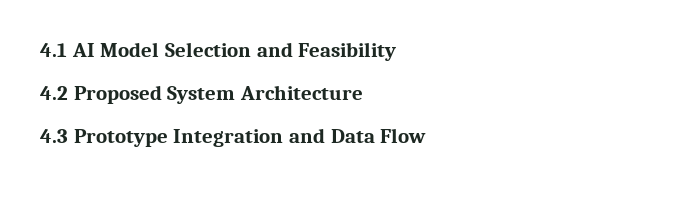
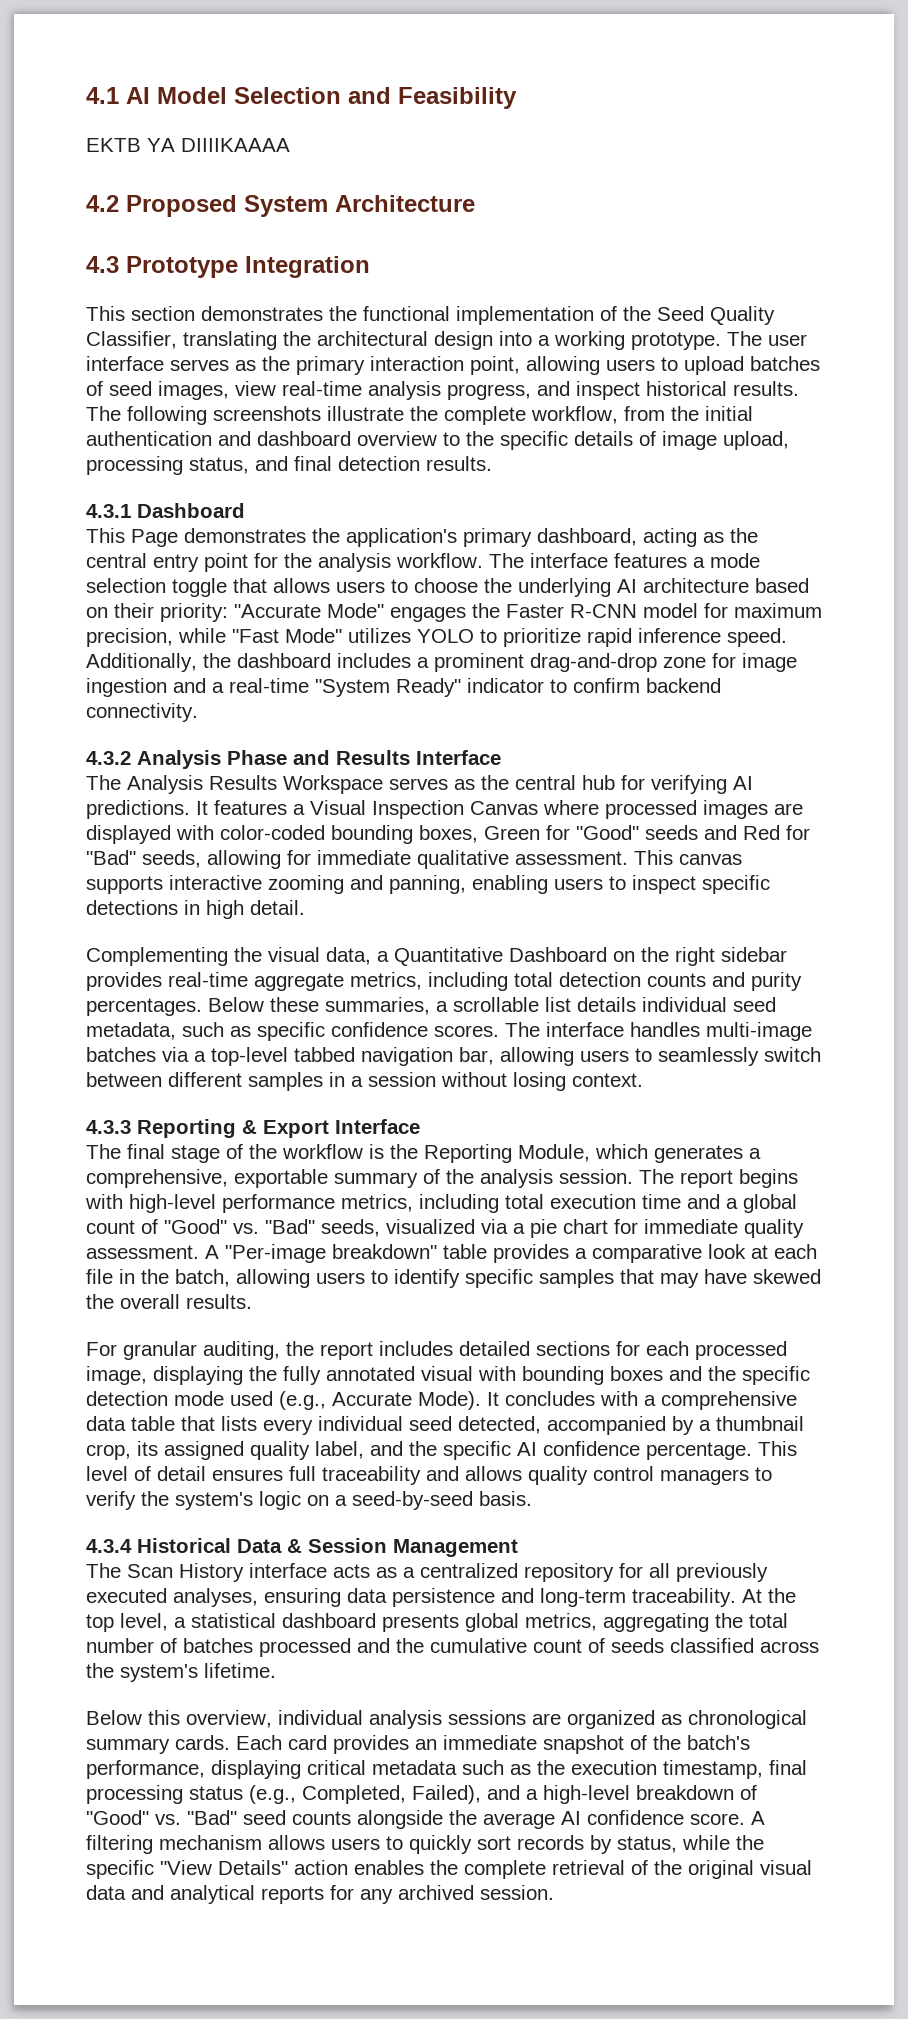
(397, 51) none -> [86,138,290,152] // EKTB YA DIIIIKAAAA
[289,128,427,143] and Data Flow -> [86,306,775,325] [86,331,807,350] [86,356,820,375] [86,381,799,400] [86,406,753,425] [86,431,789,450] [86,456,492,475] [86,503,245,518] [86,528,758,547] [86,553,760,572] [86,578,809,597] [86,603,822,622] [86,628,787,647] [86,653,797,672] [86,678,721,697] [86,703,198,722] [86,750,501,769] [86,775,753,794] [86,800,803,819] [86,825,810,844] [86,850,742,869] [86,875,770,894] [86,900,305,919] [86,947,787,966] [86,972,802,991] [86,997,776,1016] [86,1022,812,1041] [86,1047,821,1066] [86,1072,643,1091] [86,1119,420,1138] [86,1144,761,1163] [86,1169,798,1188] [85,1194,797,1213] [86,1219,804,1238] [86,1244,817,1263] [86,1269,821,1288] [86,1294,252,1309] [86,1341,787,1360] [86,1366,810,1385] [86,1391,797,1410] [86,1416,804,1435] [86,1441,797,1460] [86,1466,772,1485] [86,1491,532,1510] [86,1538,518,1557] [86,1563,768,1582] [86,1588,796,1607] [86,1613,788,1632] [86,1638,819,1657] [86,1663,276,1682] [86,1710,807,1729] [86,1735,750,1754] [86,1760,807,1779] [86,1785,757,1804] [86,1810,765,1829] [86,1835,764,1854] [86,1860,812,1879] [86,1885,554,1904] // This section demonstrates the functional implementation of the Seed Quality Classifier, translating the architectural design into a working prototype. The user interface serves as the primary interaction point, allowing users to upload batches of seed images, view real-time analysis progress, and inspect historical results. The following screenshots illustrate the complete workflow, from the initial authentication and dashboard overview to the specific details of image upload, processing status, and final detection results. // 4.3.1 Dashboard // This Page demonstrates the application's primary dashboard, acting as the central entry point for the analysis workflow. The interface features a mode selection toggle that allows users to choose the underlying AI architecture based on their priority: "Accurate Mode" engages the Faster R-CNN model for maximum precision, while "Fast Mode" utilizes YOLO to prioritize rapid inference speed. Additionally, the dashboard includes a prominent drag-and-drop zone for image ingestion and a real-time "System Ready" indicator to confirm backend connectivity. // 4.3.2 Analysis Phase and Results Interface // The Analysis Results Workspace serves as the central hub for verifying AI predictions. It features a Visual Inspection Canvas where processed images are displayed with color-coded bounding boxes, Green for "Good" seeds and Red for "Bad" seeds, allowing for immediate qualitative assessment. This canvas supports interactive zooming and panning, enabling users to inspect specific detections in high detail. // Complementing the visual data, a Quantitative Dashboard on the right sidebar provides real-time aggregate metrics, including total detection counts and purity percentages. Below these summaries, a scrollable list details individual seed metadata, such as specific confidence scores. The interface handles multi-image batches via a top-level tabbed navigation bar, allowing users to seamlessly switch between different samples in a session without losing context. // 4.3.3 Reporting & Export Interface // The final stage of the workflow is the Reporting Module, which generates a comprehensive, exportable summary of the analysis session. The report begins with high-level performance metrics, including total execution time and a global count of "Good" vs. "Bad" seeds, visualized via a pie chart for immediate quality assessment. A "Per-image breakdown" table provides a comparative look at each file in the batch, allowing users to identify specific samples that may have skewed the overall results. // For granular auditing, the report includes detailed sections for each processed image, displaying the fully annotated visual with bounding boxes and the specific detection mode used (e.g., Accurate Mode). It concludes with a comprehensive data table that lists every individual seed detected, accompanied by a thumbnail crop, its assigned quality label, and the specific AI confidence percentage. This level of detail ensures full traceability and allows quality control managers to verify the system's logic on a seed-by-seed basis. // 4.3.4 Historical Data & Session Management // The Scan History interface acts as a centralized repository for all previously executed analyses, ensuring data persistence and long-term traceability. At the top level, a statistical dashboard presents global metrics, aggregating the total number of batches processed and the cumulative count of seeds classified across the system's lifetime. // Below this overview, individual analysis sessions are organized as chronological summary cards. Each card provides an immediate snapshot of the batch's performance, displaying critical metadata such as the execution timestamp, final processing status (e.g., Completed, Failed), and a high-level breakdown of "Good" vs. "Bad" seed counts alongside the average AI confidence score. A filtering mechanism allows users to quickly sort records by status, while the specific "View Details" action enables the complete retrieval of the original visual data and analytical reports for any archived session.

